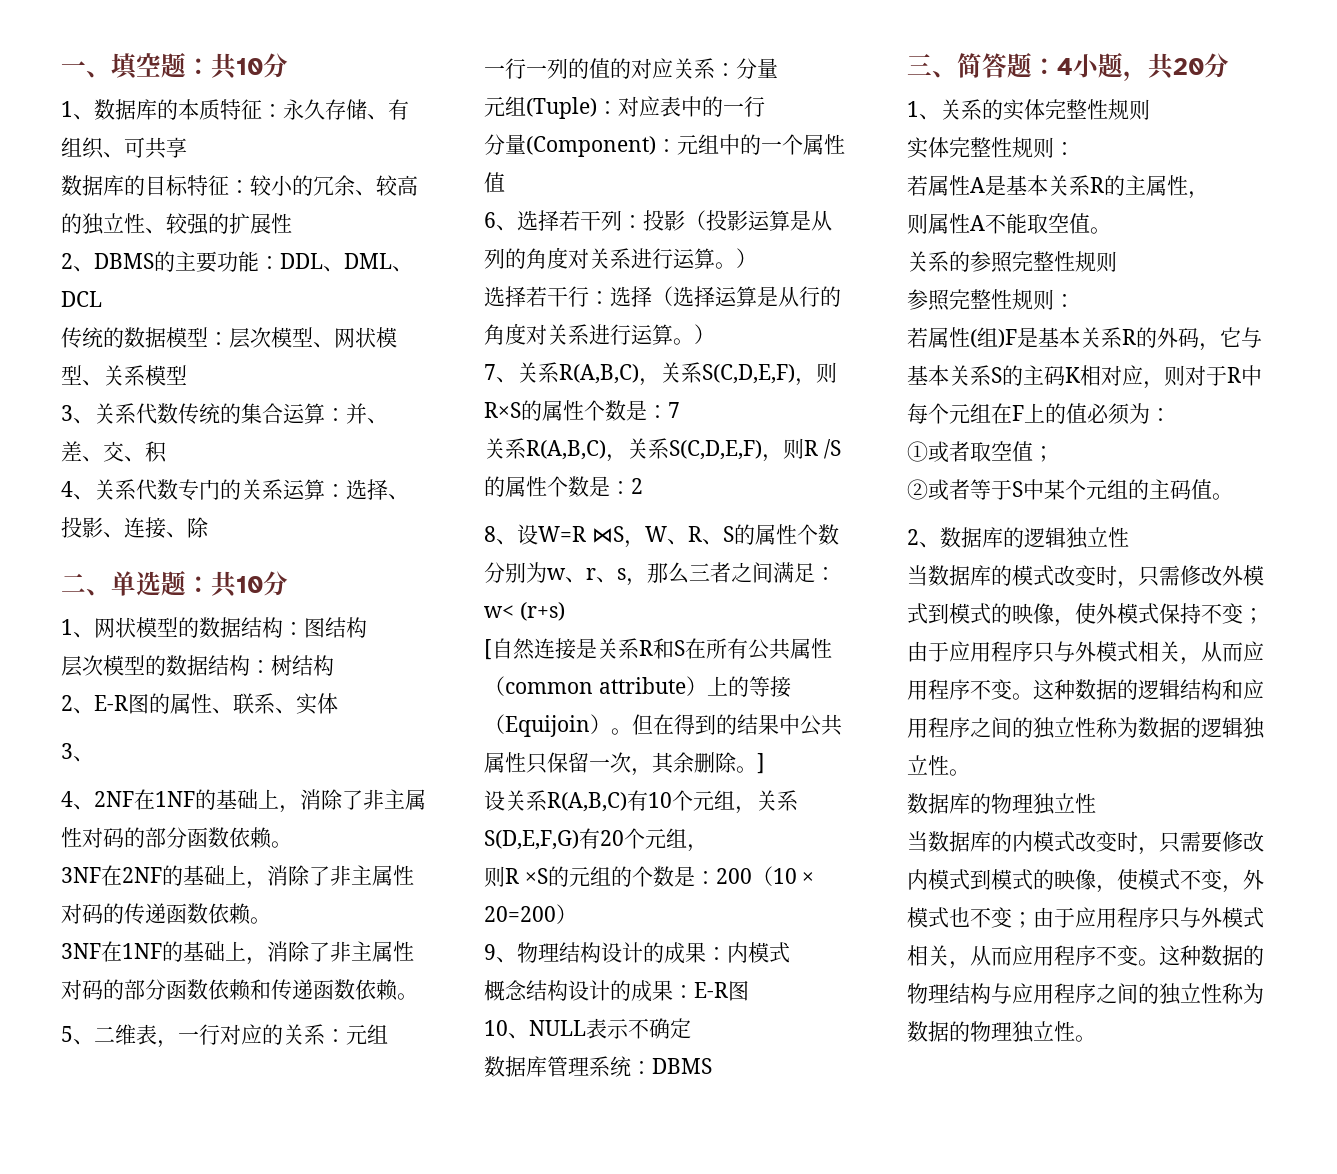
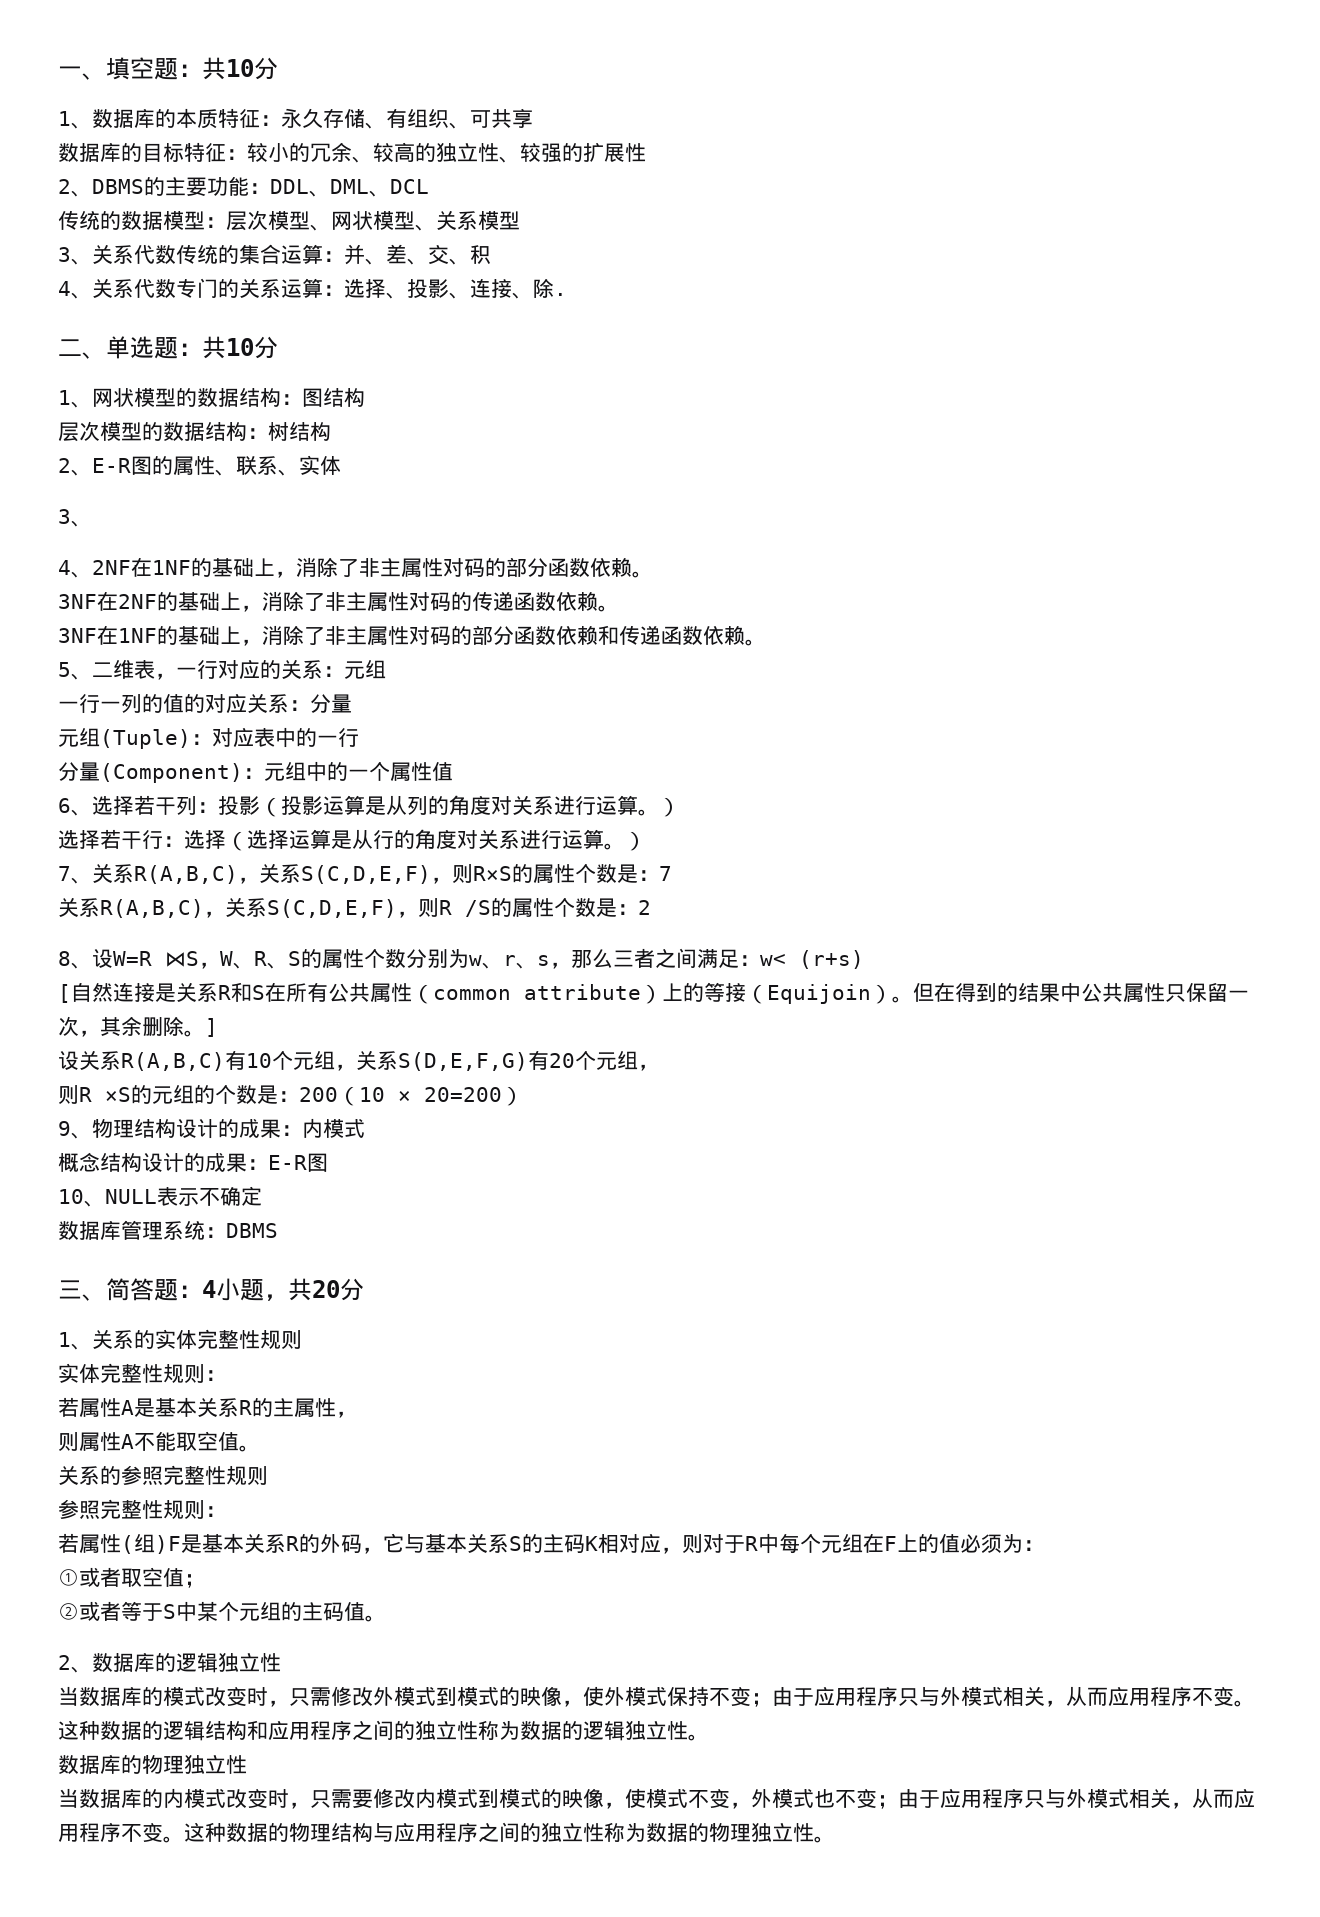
(209, 527) none -> [554,293,567,296] .

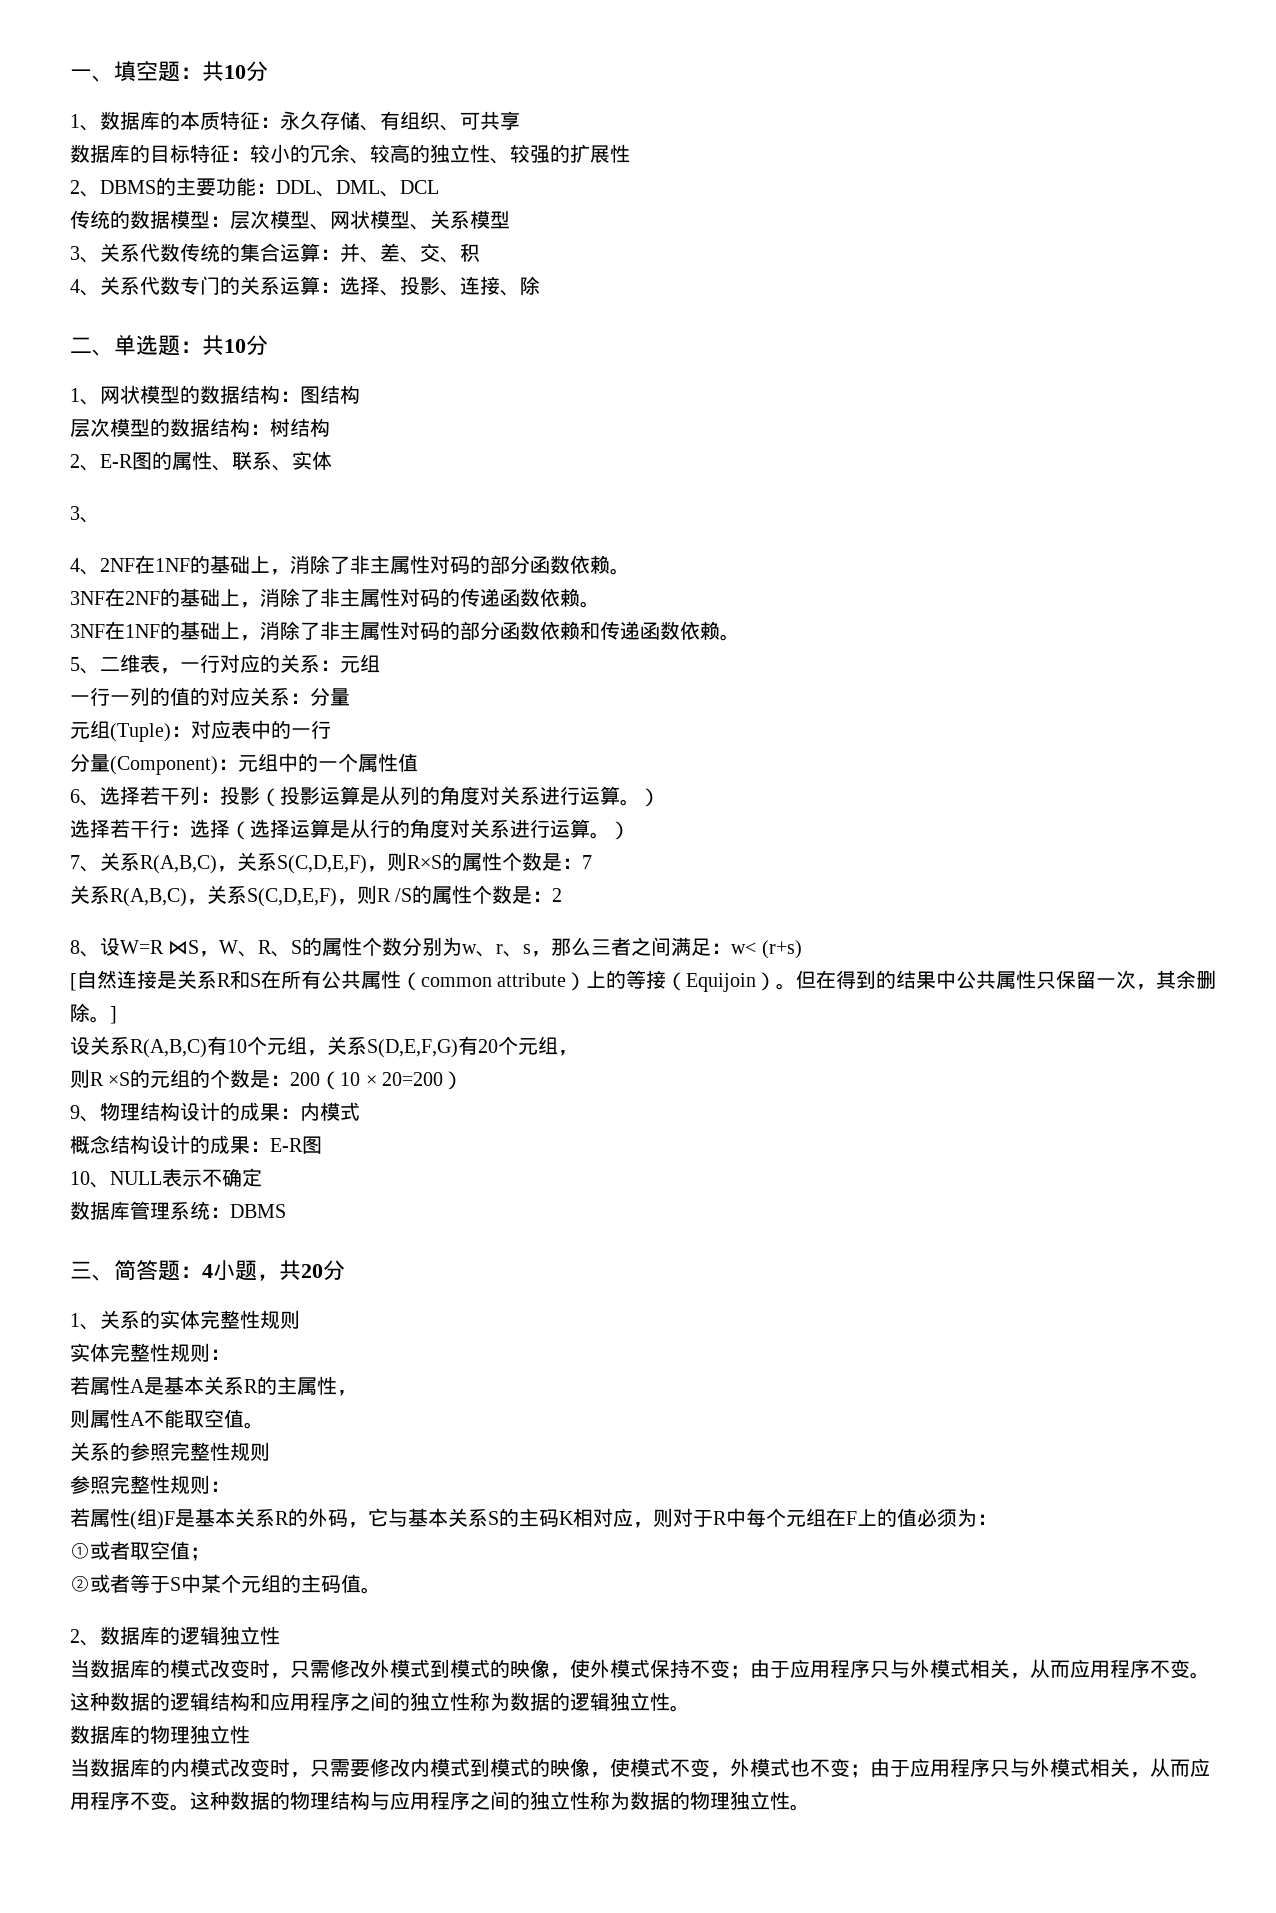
[554,293,567,296] . -> (540, 285) none

